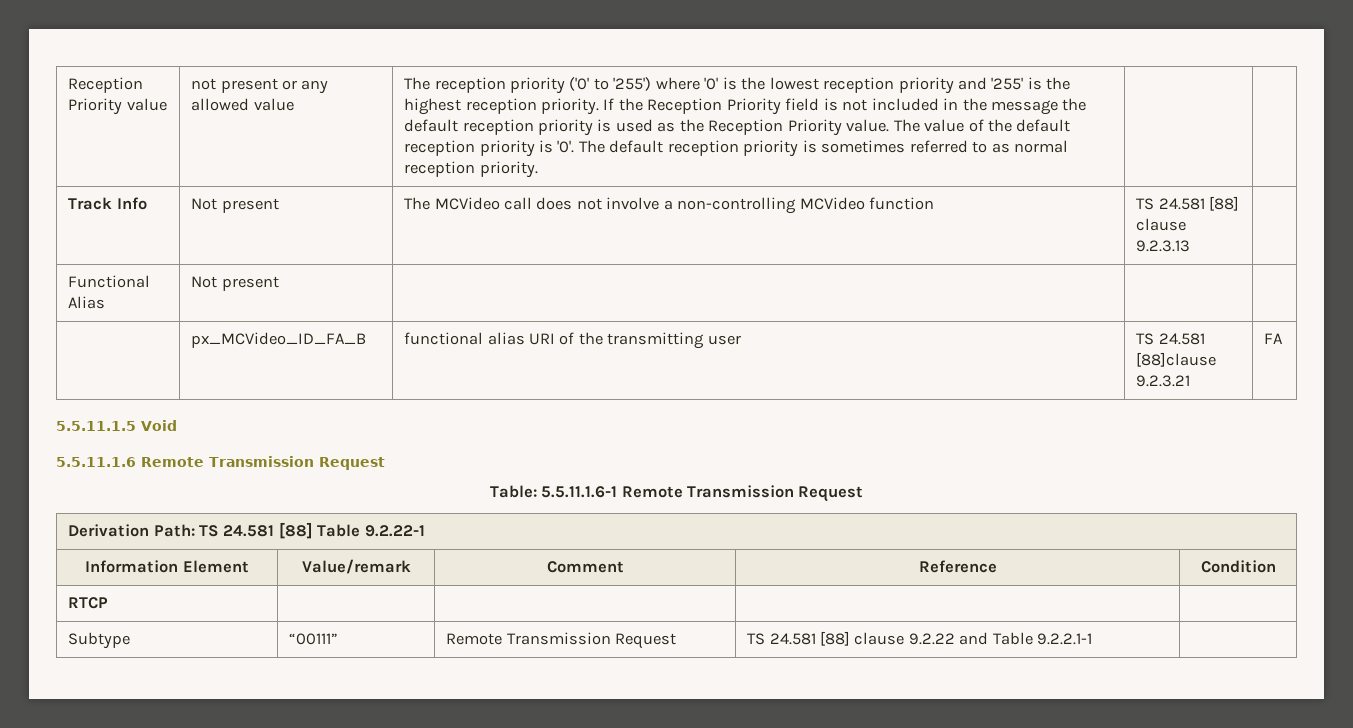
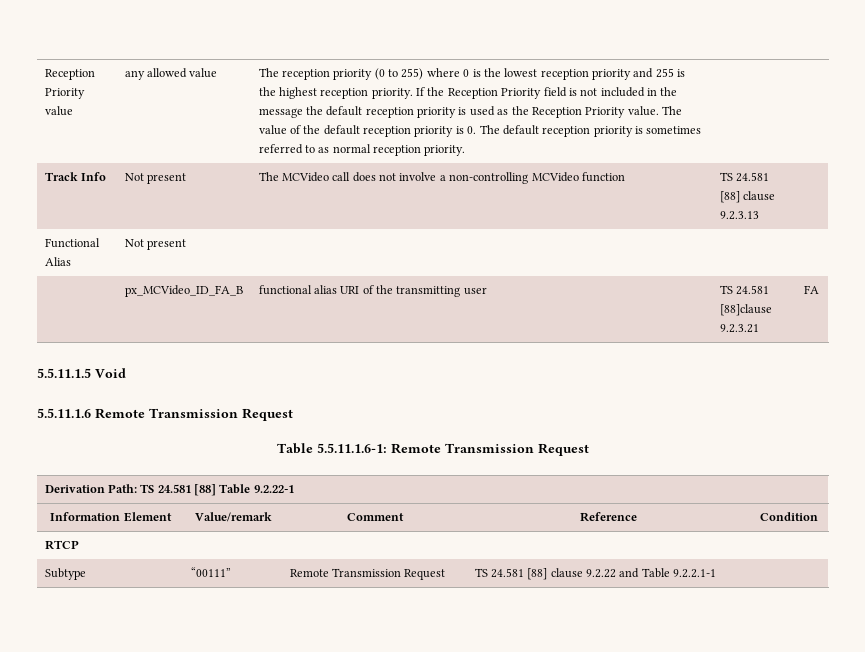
[191,78,297,93] not present or -> (73, 111) none
[569,77,719,91] ('0' to '255') where '0' -> [374,68,470,80] (0 to 255) where 0
[991,77,1024,90] '255' -> [655,68,674,78] 255
[557,140,575,153] '0'. -> [467,126,477,134] 0.
[489,485,618,498] Table: 5.5.11.1.6-1 -> [277,443,387,454] Table 5.5.11.1.6-1:

